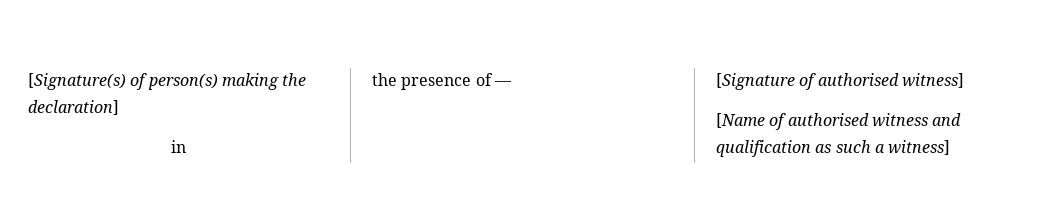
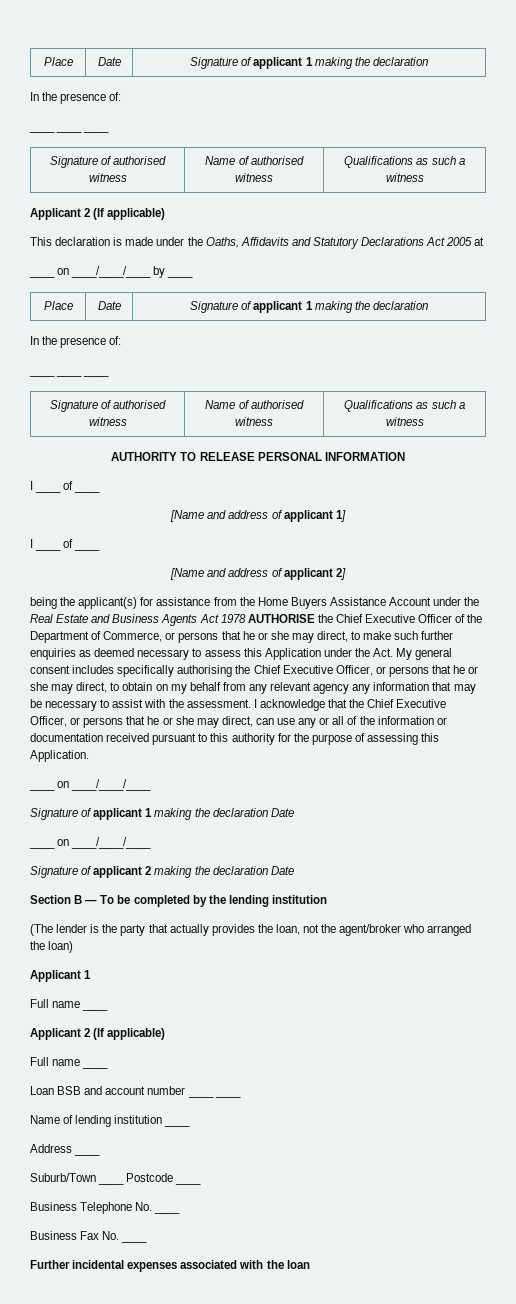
[28,73,307,90] [28,100,119,115] [170,140,186,153] [372,73,512,90] [716,73,964,90] [716,113,962,130] [716,140,951,157] [Signature(s) of person(s) making the declaration] // in // the presence of — // [Signature of authorised witness] // [Name of authorised witness and qualification as such a witness] -> [43,57,73,66] [97,57,121,66] [190,57,428,69] [30,92,122,104] [29,130,110,133] [49,156,167,168] [88,173,127,182] [205,156,304,165] [235,173,273,182] [344,156,465,168] [385,173,424,182] [30,208,166,220] [30,237,485,249] [29,275,55,278] [57,266,194,278] [43,301,73,310] [97,301,121,310] [190,301,428,313] [30,336,122,348] [29,374,110,377] [49,400,167,412] [88,417,127,426] [205,400,304,409] [235,417,273,426] [344,400,465,412] [385,417,424,426] [111,452,405,461] [30,481,33,490] [35,490,62,493] [63,481,74,490] [74,490,101,493] [170,510,346,522] [30,539,33,548] [35,548,62,551] [63,539,74,548] [74,548,101,551] [170,568,346,580] [30,597,480,609] [30,614,483,626] [30,631,454,643] [30,648,453,660] [30,665,479,677] [30,682,476,694] [30,699,447,711] [30,716,447,728] [30,733,440,745] [30,750,89,762] [29,788,55,791] [57,779,152,791] [30,808,294,820] [29,846,55,849] [57,837,152,849] [30,866,294,878] [30,895,327,907] [30,924,472,936] [30,941,74,953] [30,970,92,982] [30,999,81,1008] [82,1008,109,1011] [30,1028,166,1040] [30,1057,81,1066] [82,1066,109,1069] [30,1086,186,1095] [187,1095,241,1098] [30,1115,163,1127] [164,1124,191,1127] [30,1144,72,1153] [74,1153,101,1156] [30,1173,96,1182] [98,1182,125,1185] [126,1173,174,1182] [175,1182,202,1185] [30,1202,153,1214] [154,1211,181,1214] [30,1231,120,1240] [121,1240,148,1243] [30,1260,310,1272] Place | Date | Signature of applicant 1 making the declaration // In the presence of: // ____ ____ ____ // Signature of authorised witness | Name of authorised witness | Qualifications as such a witness // Applicant 2 (If applicable) // This declaration is made under the Oaths, Affidavits and Statutory Declarations Act 2005 at // ____ on ____/____/____ by ____ // Place | Date | Signature of applicant 1 making the declaration // In the presence of: // ____ ____ ____ // Signature of authorised witness | Name of authorised witness | Qualifications as such a witness // AUTHORITY TO RELEASE PERSONAL INFORMATION // I ____ of ____ // [Name and address of applicant 1] // I ____ of ____ // [Name and address of applicant 2] // being the applicant(s) for assistance from the Home Buyers Assistance Account under the Real Estate and Business Agents Act 1978 AUTHORISE the Chief Executive Officer of the Department of Commerce, or persons that he or she may direct, to make such further enquiries as deemed necessary to assess this Application under the Act. My general consent includes specifically authorising the Chief Executive Officer, or persons that he or she may direct, to obtain on my behalf from any relevant agency any information that may be necessary to assist with the assessment. I acknowledge that the Chief Executive Officer, or persons that he or she may direct, can use any or all of the information or documentation received pursuant to this authority for the purpose of assessing this Application. // ____ on ____/____/____ // Signature of applicant 1 making the declaration Date // ____ on ____/____/____ // Signature of applicant 2 making the declaration Date // Section B — To be completed by the lending institution // (The lender is the party that actually provides the loan, not the agent/broker who arranged the loan) // Applicant 1 // Full name ____ // Applicant 2 (If applicable) // Full name ____ // Loan BSB and account number ____ ____ // Name of lending institution ____ // Address ____ // Suburb/Town ____ Postcode ____ // Business Telephone No. ____ // Business Fax No. ____ // Further incidental expenses associated with the loan

